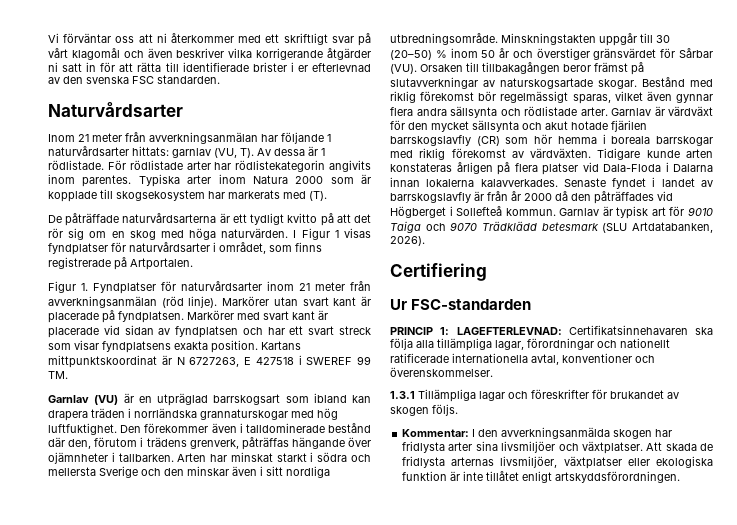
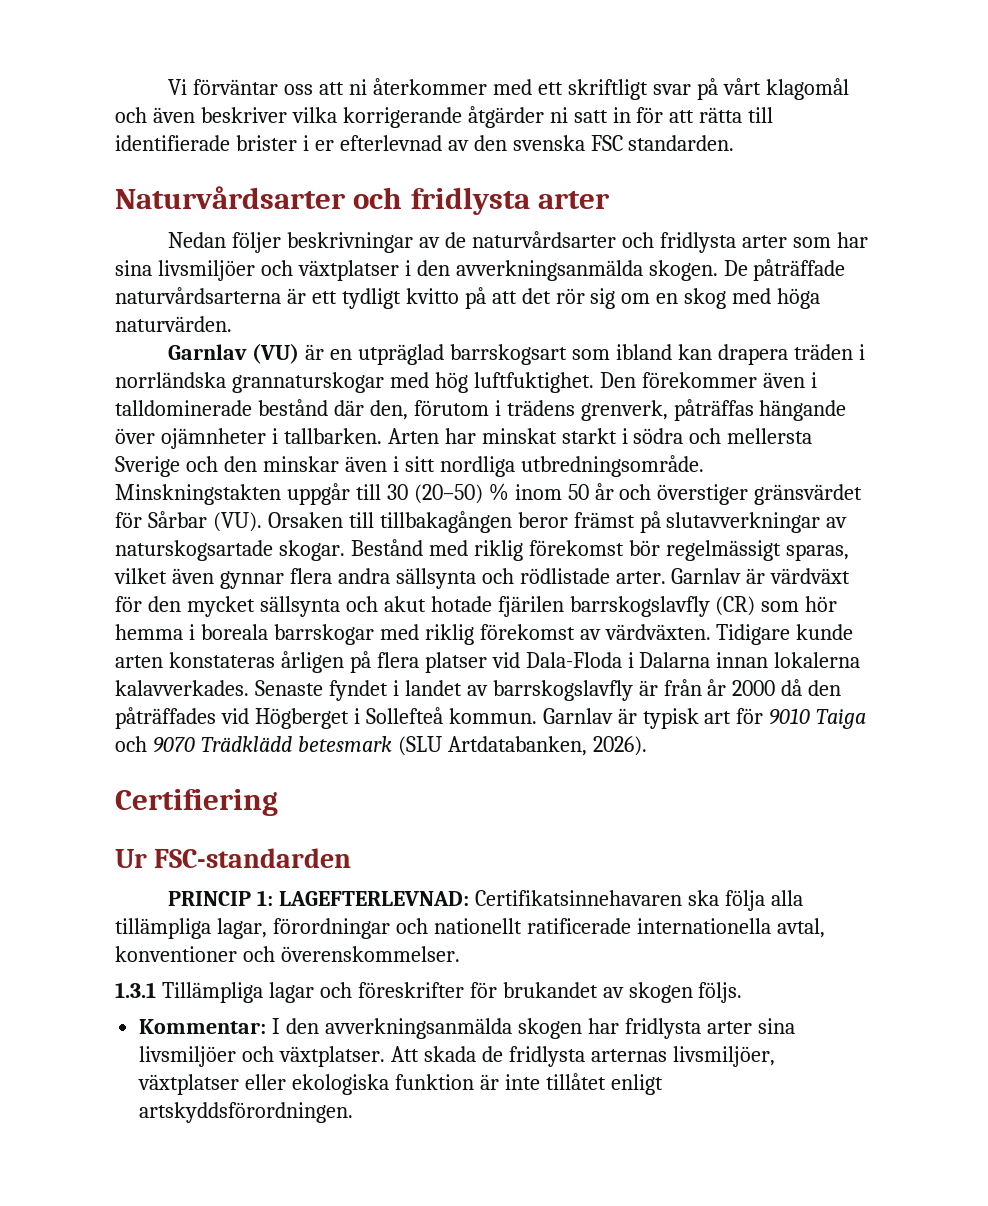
[48,132,331,144] [48,146,325,158] [48,160,372,172] [48,174,371,187] [48,189,327,202] // Inom 21 meter från avverkningsanmälan har följande 1 naturvårdsarter hittats: garnlav (VU, T). Av dessa är 1 rödlistade. För rödlistade arter har rödlistekategorin angivits inom parentes. Typiska arter inom Natura 2000 som är kopplade till skogsekosystem har markerats med (T). // -> [353,187,611,215] [168,231,868,253] [115,260,718,281] och fridlysta arter // Nedan följer beskrivningar av de naturvårdsarter och fridlysta arter som har sina livsmiljöer och växtplatser i den avverkningsanmälda skogen.
[293,228,371,240] [48,242,322,255] [48,257,193,270] [48,281,371,294] [48,296,372,308] [48,310,328,323] [48,325,371,338] [48,340,301,353] [48,355,371,368] [48,371,68,379] I Figur 1 visas fyndplatser för naturvårdsarter i området, som finns registrerade på Artportalen. // Figur 1. Fyndplatser för naturvårdsarter inom 21 meter från avverkningsanmälan (röd linje). Markörer utan svart kant är placerade på fyndplatsen. Markörer med svart kant är placerade vid sidan av fyndplatsen och har ett svart streck som visar fyndplatsens exakta position. Kartans mittpunktskoordinat är N 6727263, E 427518 i SWEREF 99 TM. -> (232, 324) none

